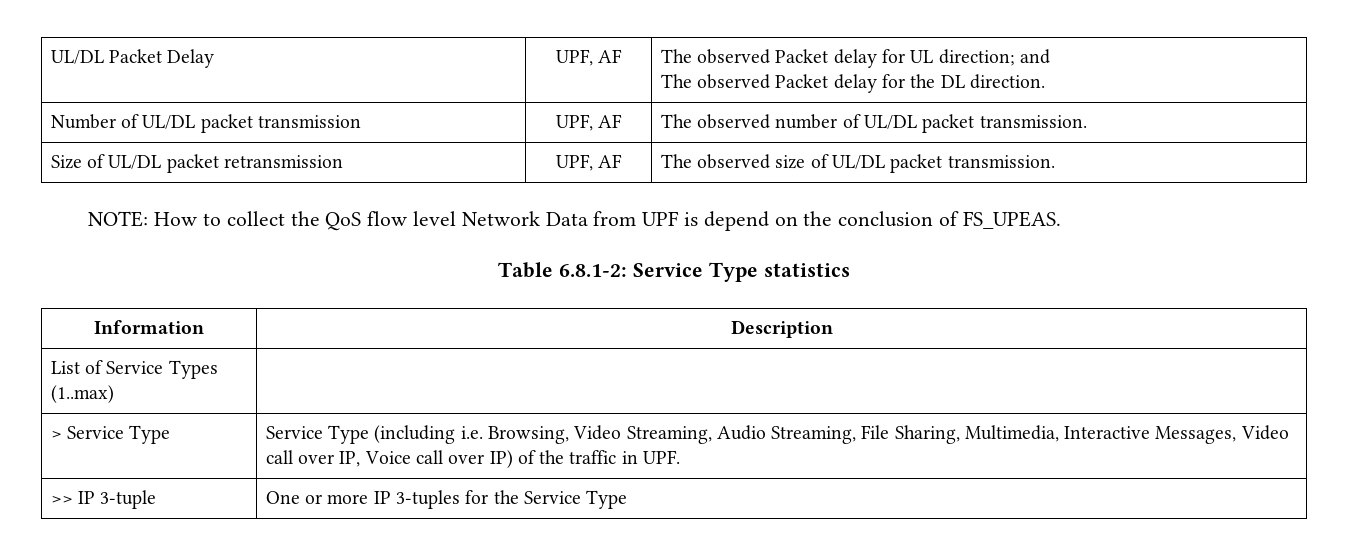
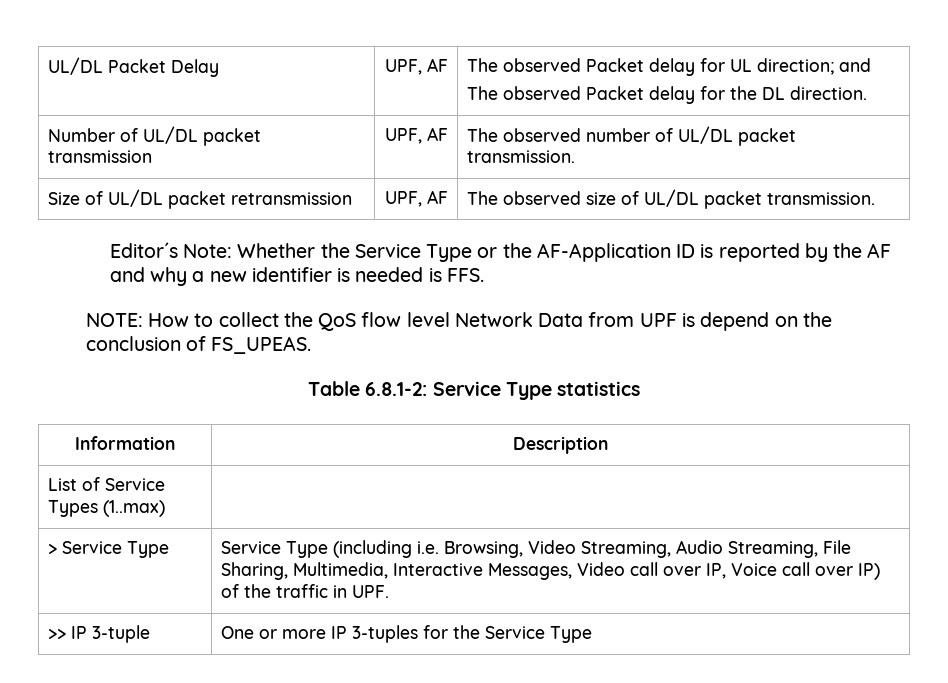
(1055, 161) none -> [109,242,892,262] [109,267,484,286] // Editor´s Note: Whether the Service Type or the AF-Application ID is reported by the AF and why a new identifier is needed is FFS.

